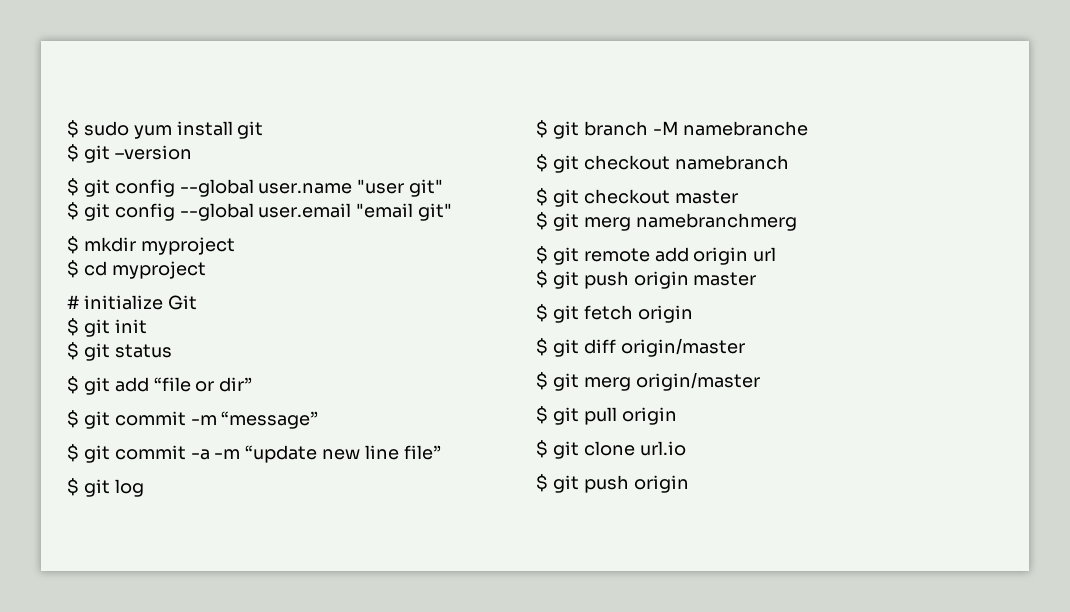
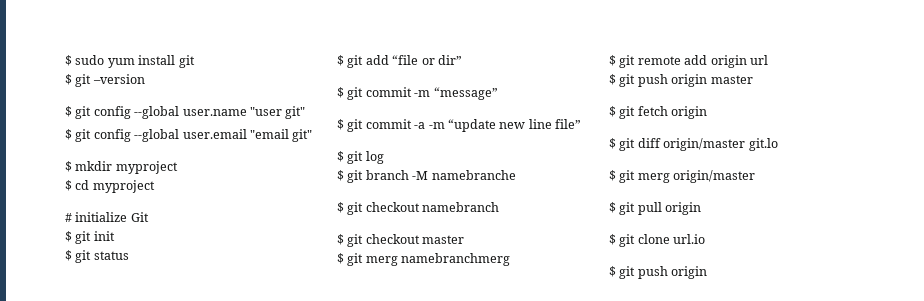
(745, 347) none -> [748,138,778,151] git.lo

